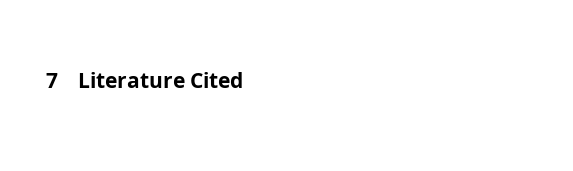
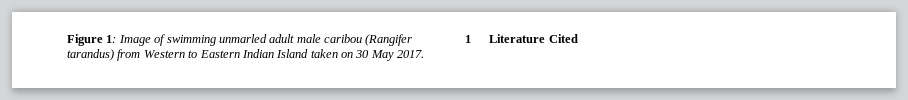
[46,73,58,88] 7 -> [67,34,413,46] [67,49,425,61] [465,35,471,43] Figure 1: Image of swimming unmarled adult male caribou (Rangifer tarandus) from Western to Eastern Indian Island taken on 30 May 2017. // 1

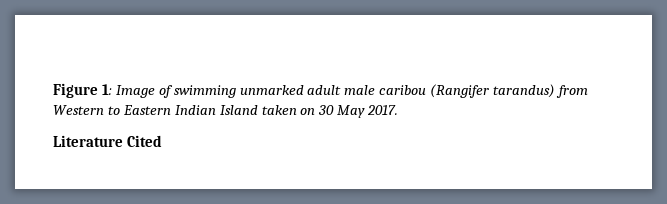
[218,34,267,43] unmarled -> [239,85,304,95] unmarked
[465,35,471,43] 1 -> (399, 110) none

